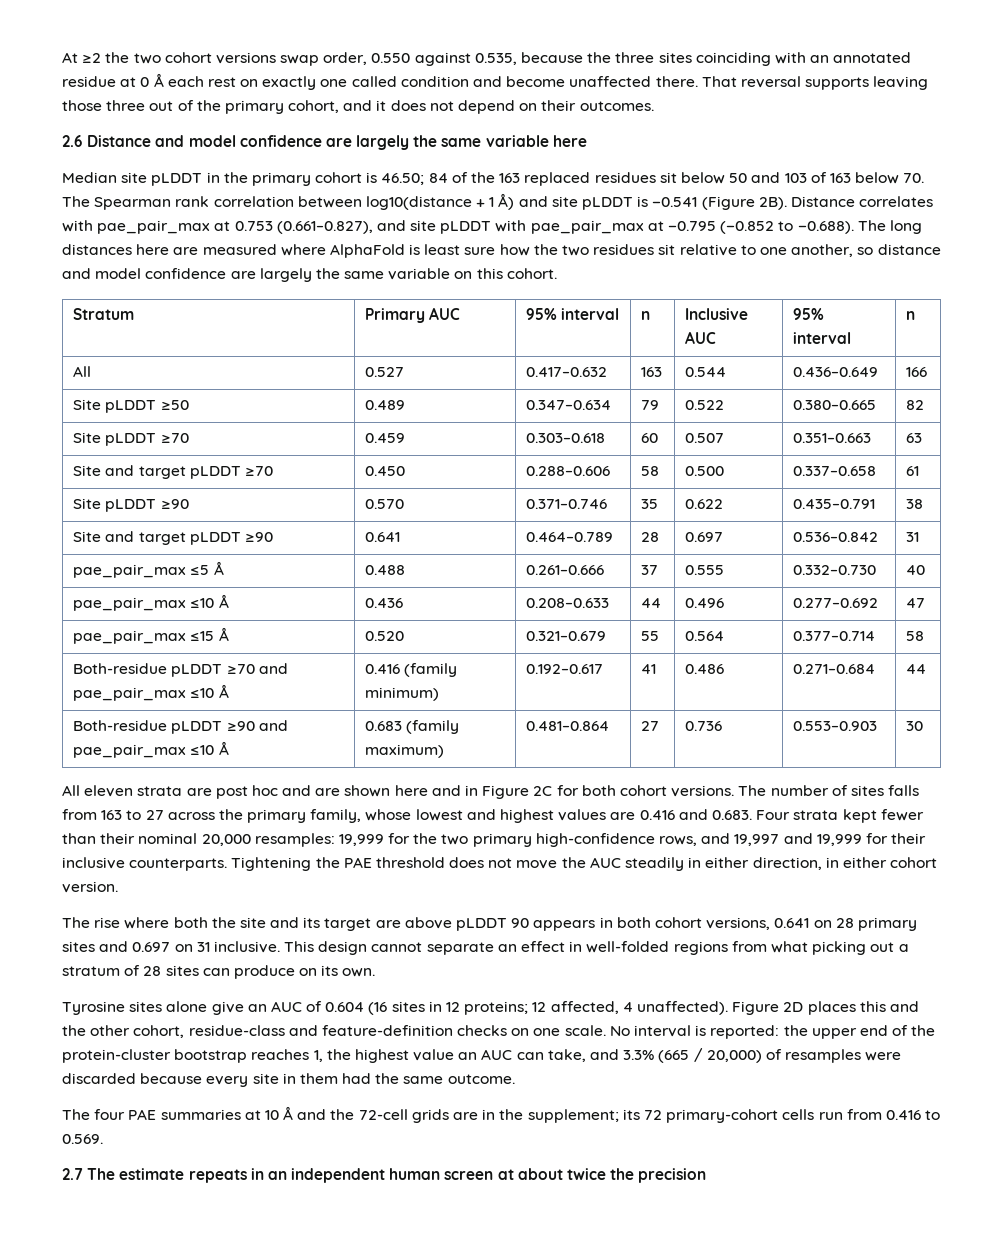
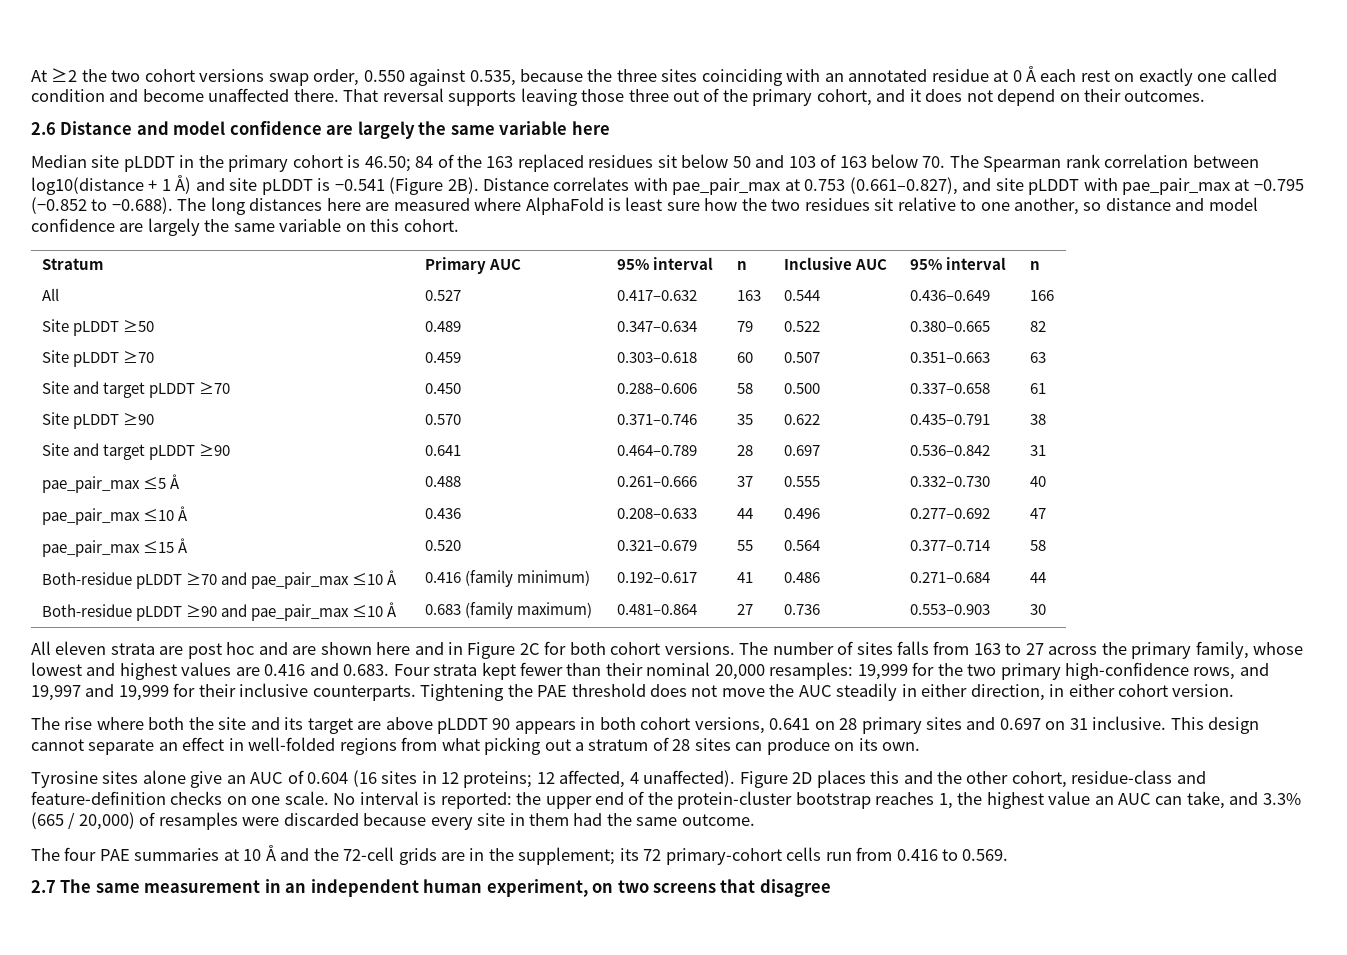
[119,1168,247,1183] estimate repeats -> [95,880,261,893] same measurement
[444,1168,707,1183] screen at about twice the precision -> [486,879,831,897] experiment, on two screens that disagree

